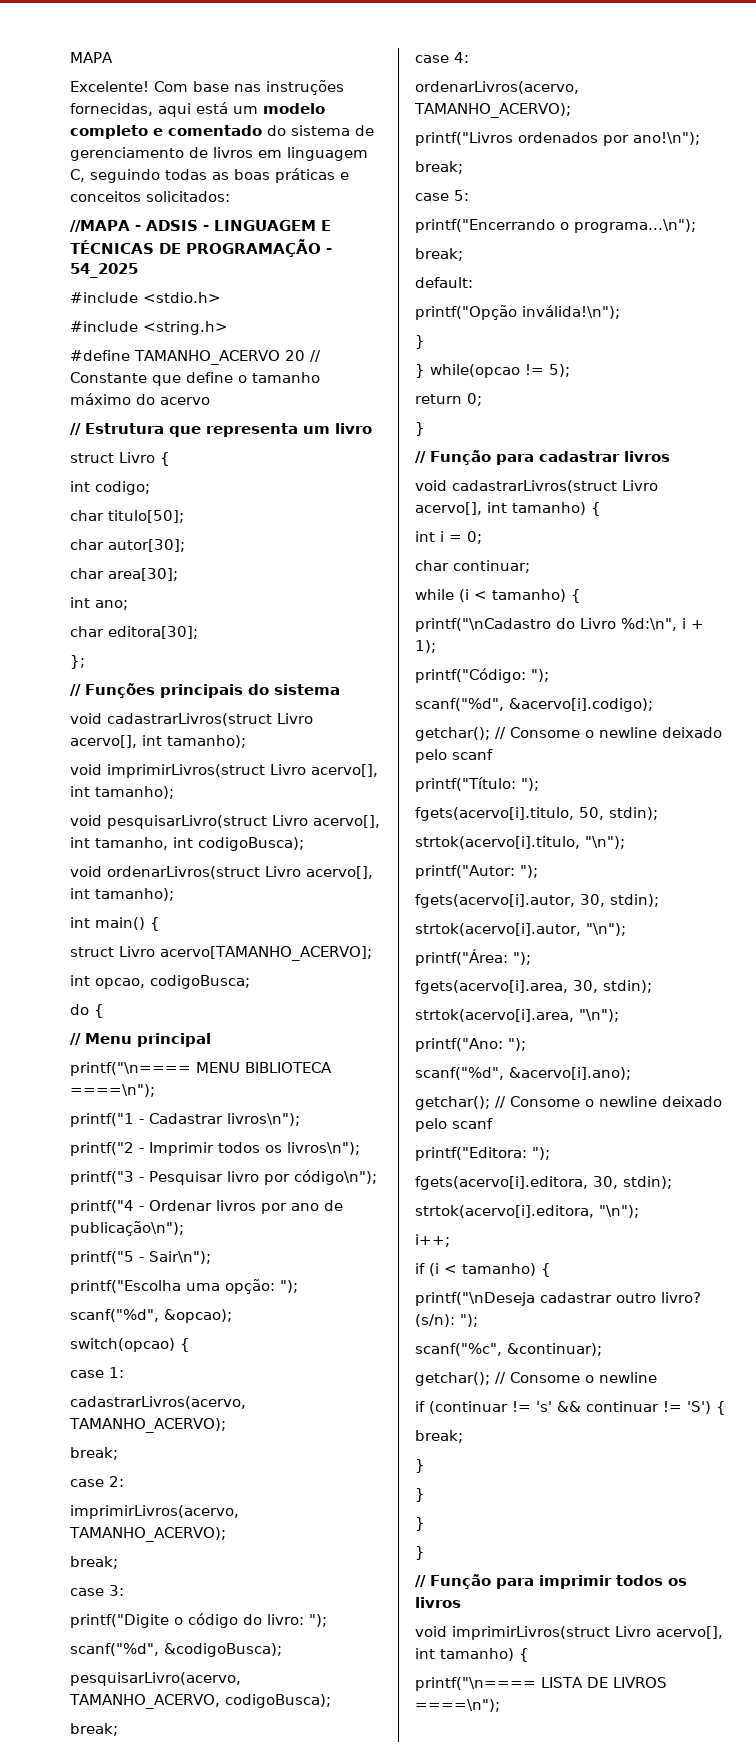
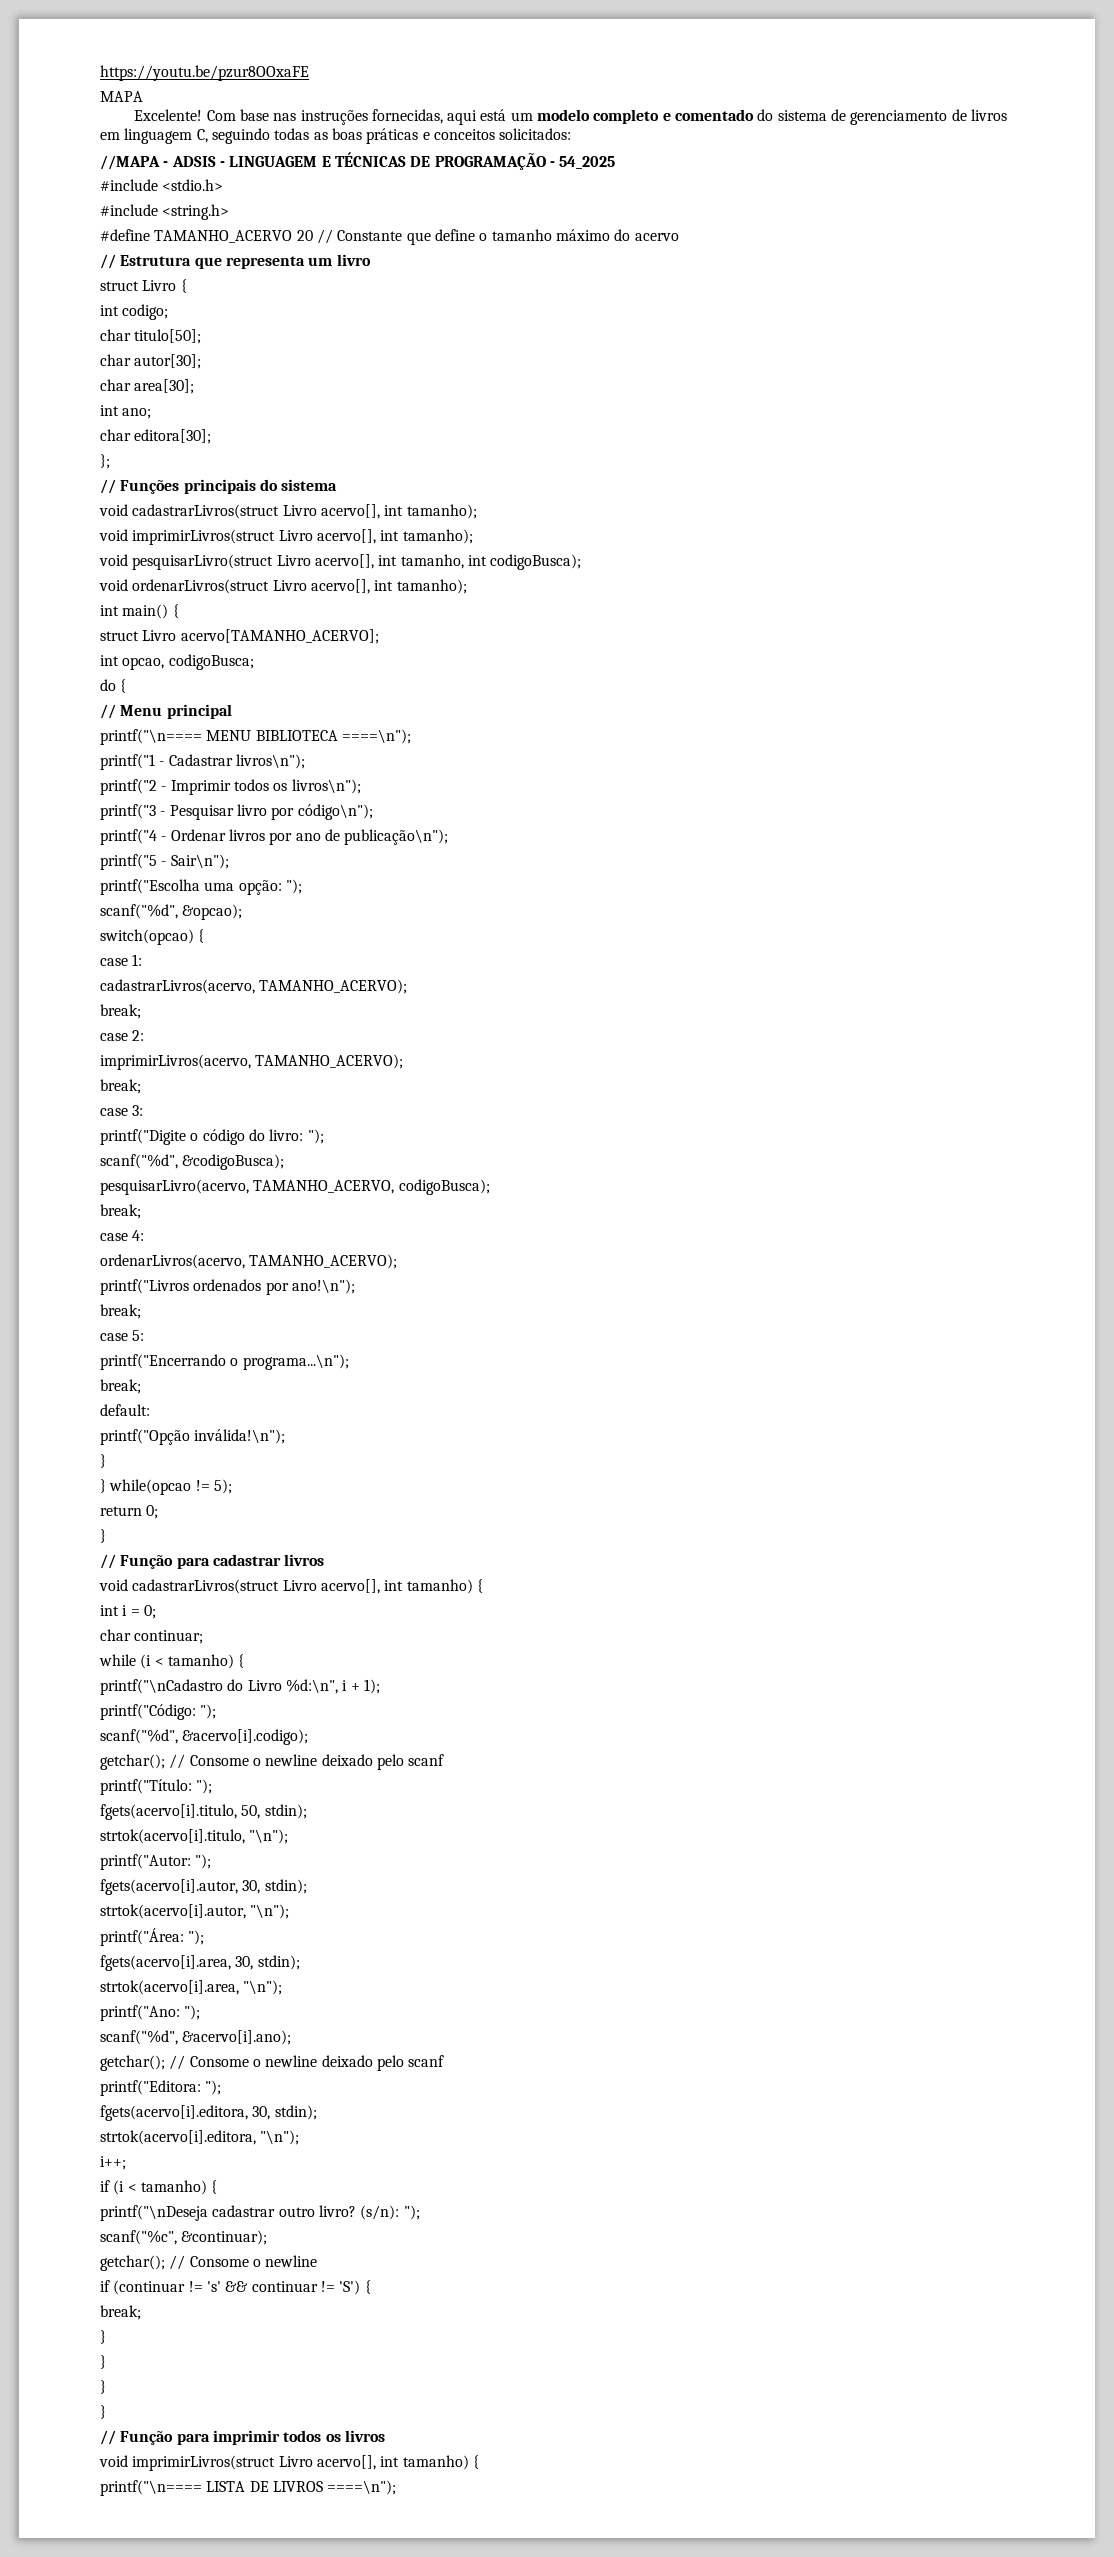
(70, 57) none -> [100,65,309,81] https://youtu.be/pzur8OOxaFE //

